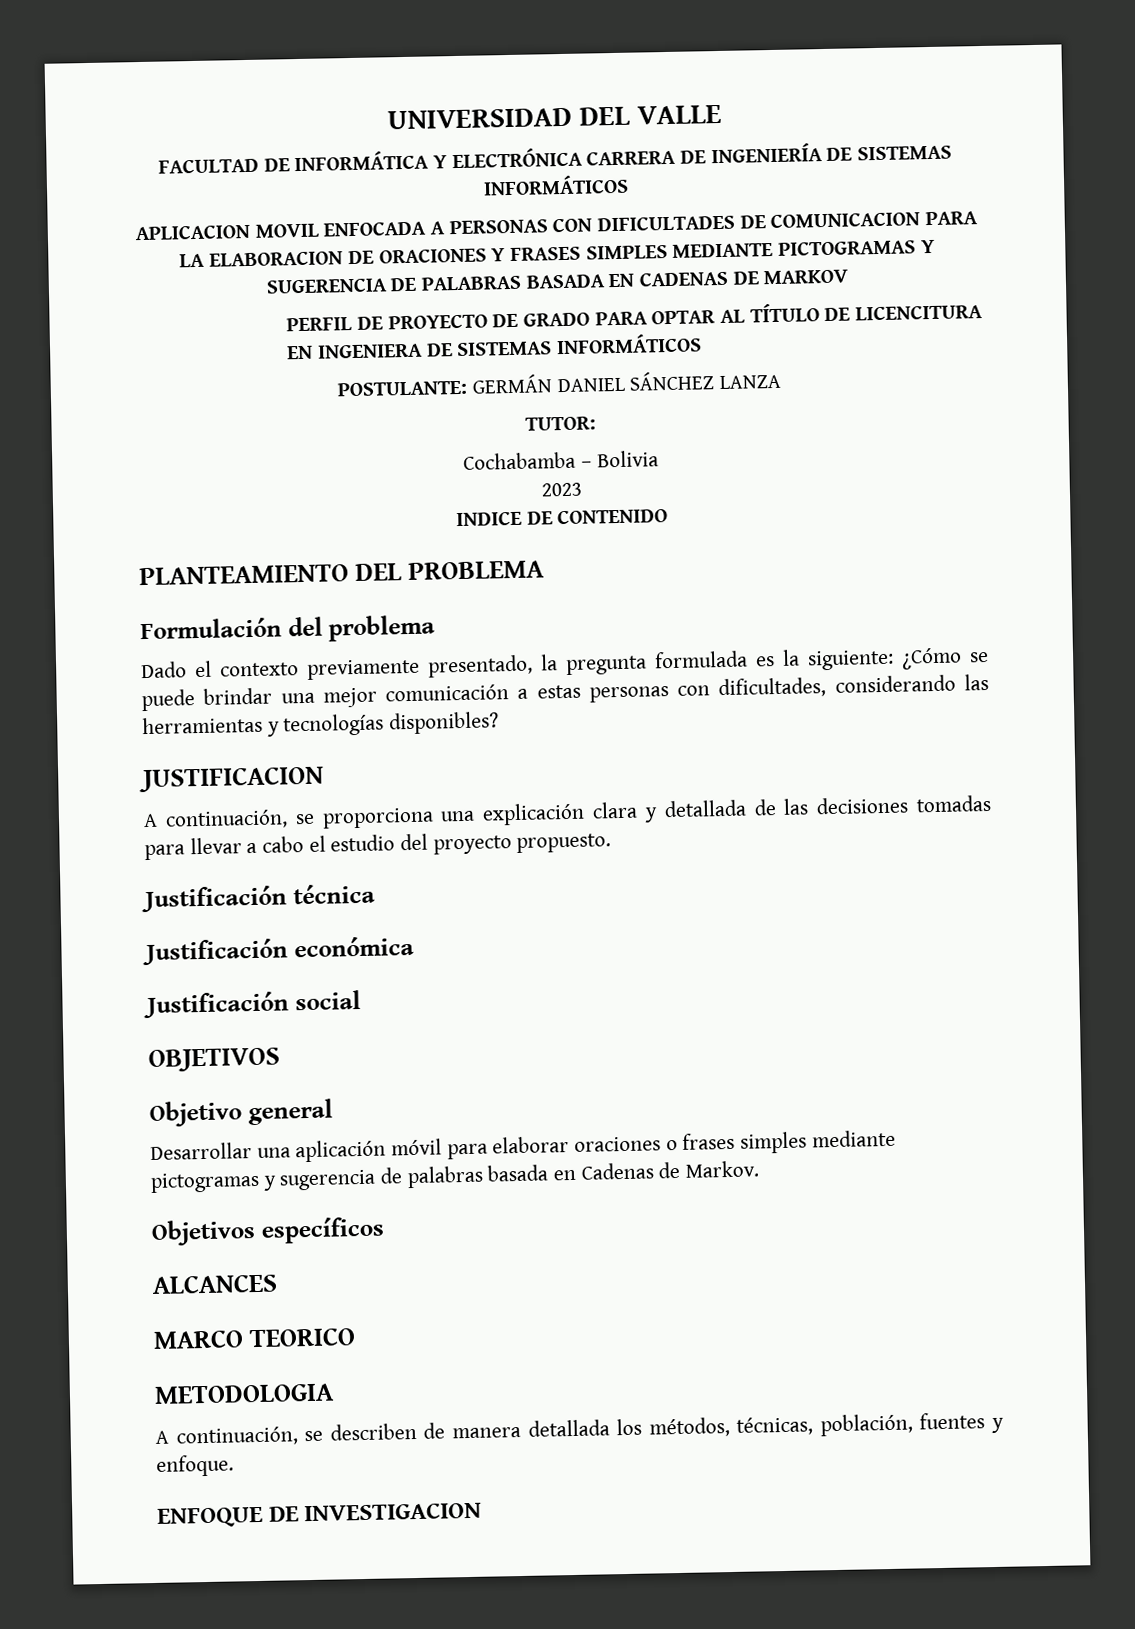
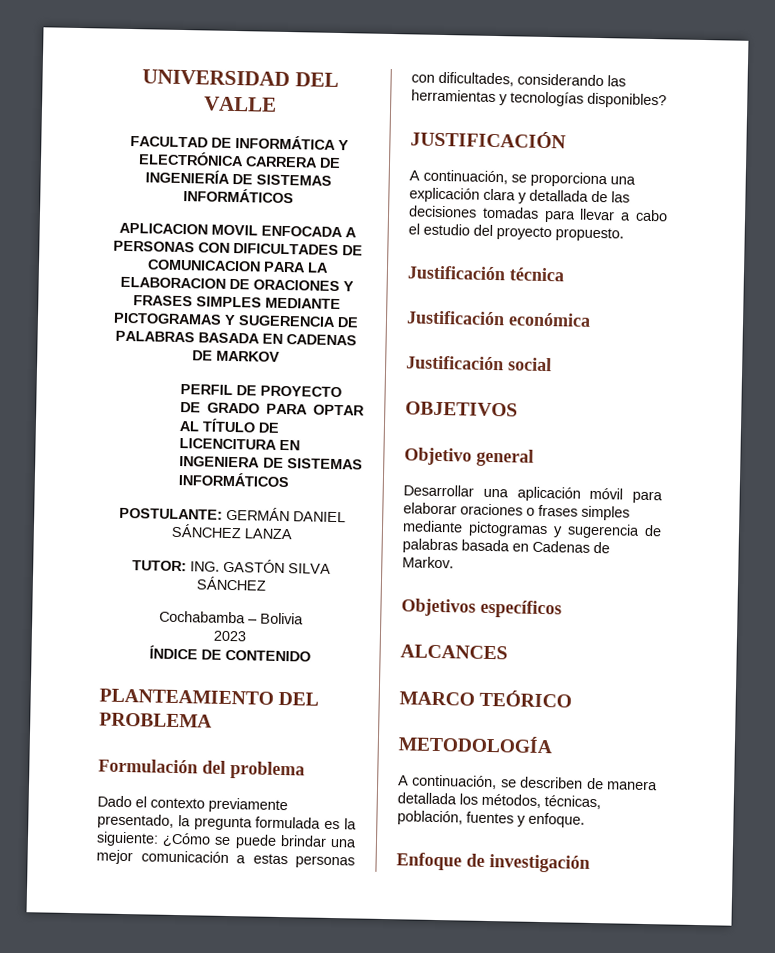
(596, 423) none -> [190,558,331,574] [195,576,267,591] ING. GASTÓN SILVA SÁNCHEZ
[455,511,522,527] INDICE -> [148,645,198,660] ÍNDICE
[139,765,324,793] JUSTIFICACION -> [410,129,566,149] JUSTIFICACIÓN
[249,1327,357,1348] [154,1383,334,1404] TEORICO // METODOLOGIA -> [479,689,573,708] [398,734,553,754] TEÓRICO // METODOLOGÍA
[157,1501,483,1528] ENFOQUE DE INVESTIGACION -> [396,852,590,873] Enfoque de investigación

